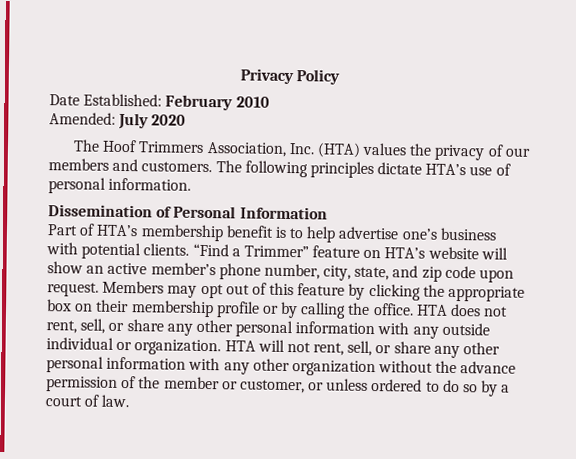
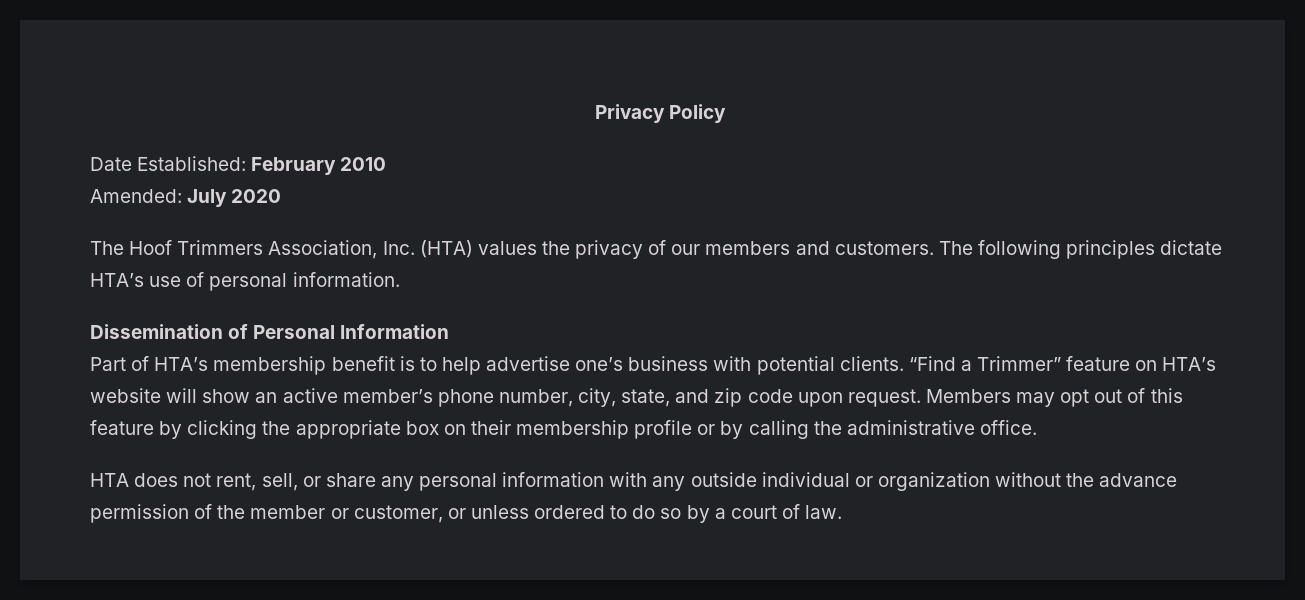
(371, 308) none -> [846,420,975,435] administrative
(414, 309) none -> (1037, 427) //
[195,319,233,333] other -> (414, 483) none
[134,339,501,359] [46,356,290,375] organization. HTA will not rent, sell, or share any other personal information with any other -> (873, 481) none

